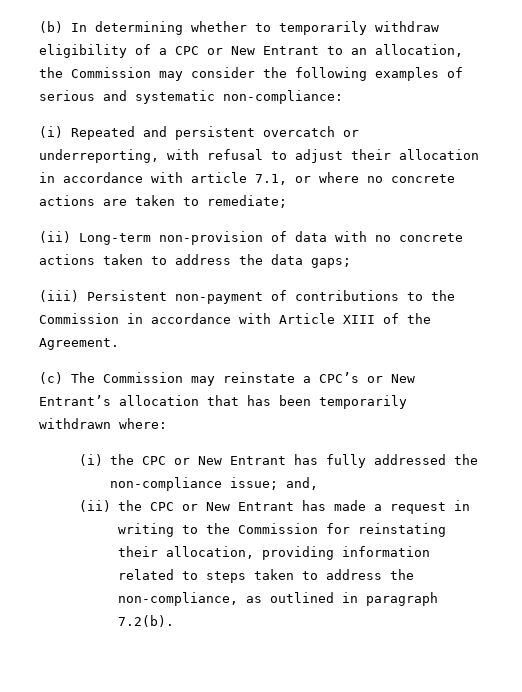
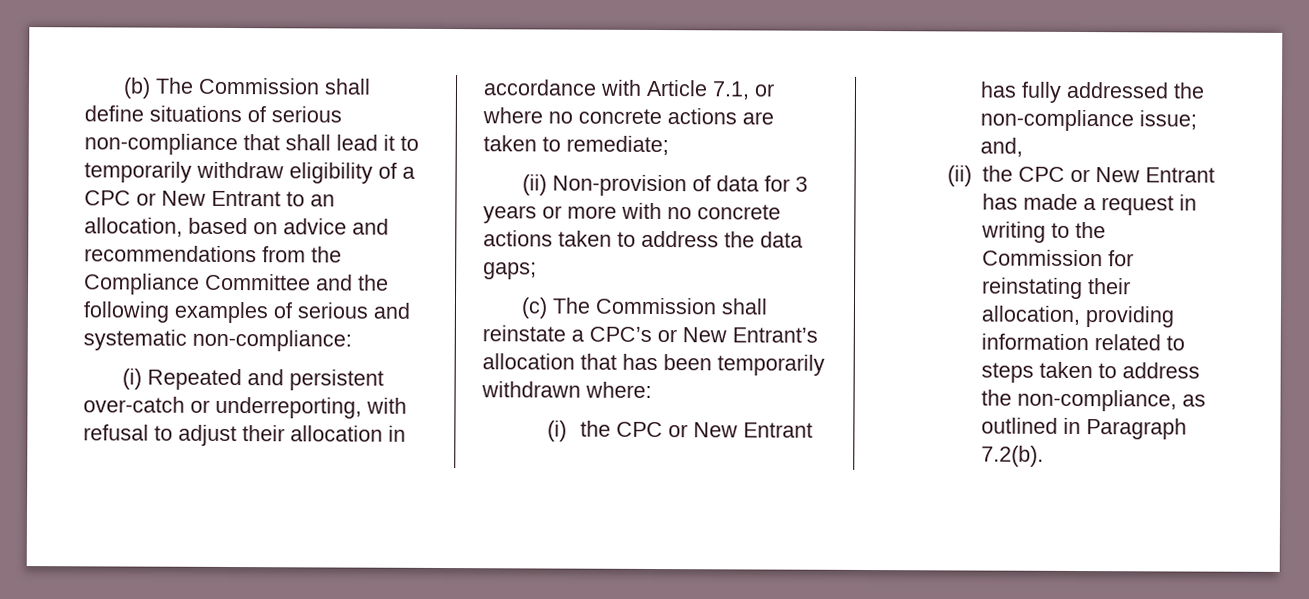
[71,21,247,35] In determining whether -> [154,77,371,95] [84,105,342,123] [84,133,395,156] The Commission shall define situations of serious non-compliance that shall lead it
[39,67,255,81] the Commission may consider -> [188,217,389,235] [84,245,342,263] [84,273,353,295] based on advice and recommendations from the Compliance Committee and
[263,126,335,137] overcatch -> [83,396,185,413] over-catch
[191,172,247,183] article -> [646,79,708,97] Article
[79,231,327,245] Long-term non-provision of data -> [551,174,808,197] [483,205,617,224] Non-provision of data for 3 years or more
[39,290,455,304] [39,313,431,324] [39,338,119,350] // (iii) Persistent non-payment of contributions to the Commission in accordance with Article XIII of the Agreement. -> (537, 271) none
[191,376,215,386] may -> [720,298,768,315] shall
[365,592,438,606] paragraph -> [1085,418,1187,440] Paragraph

